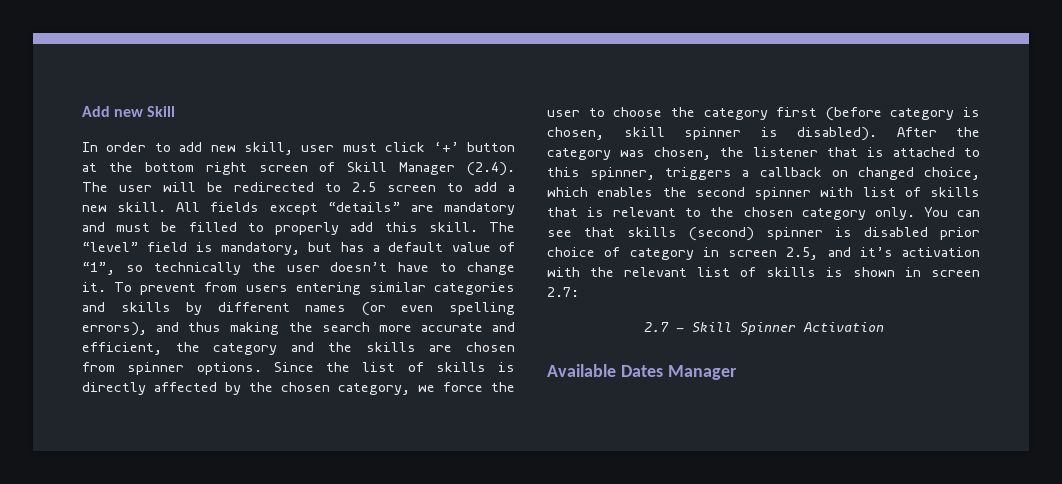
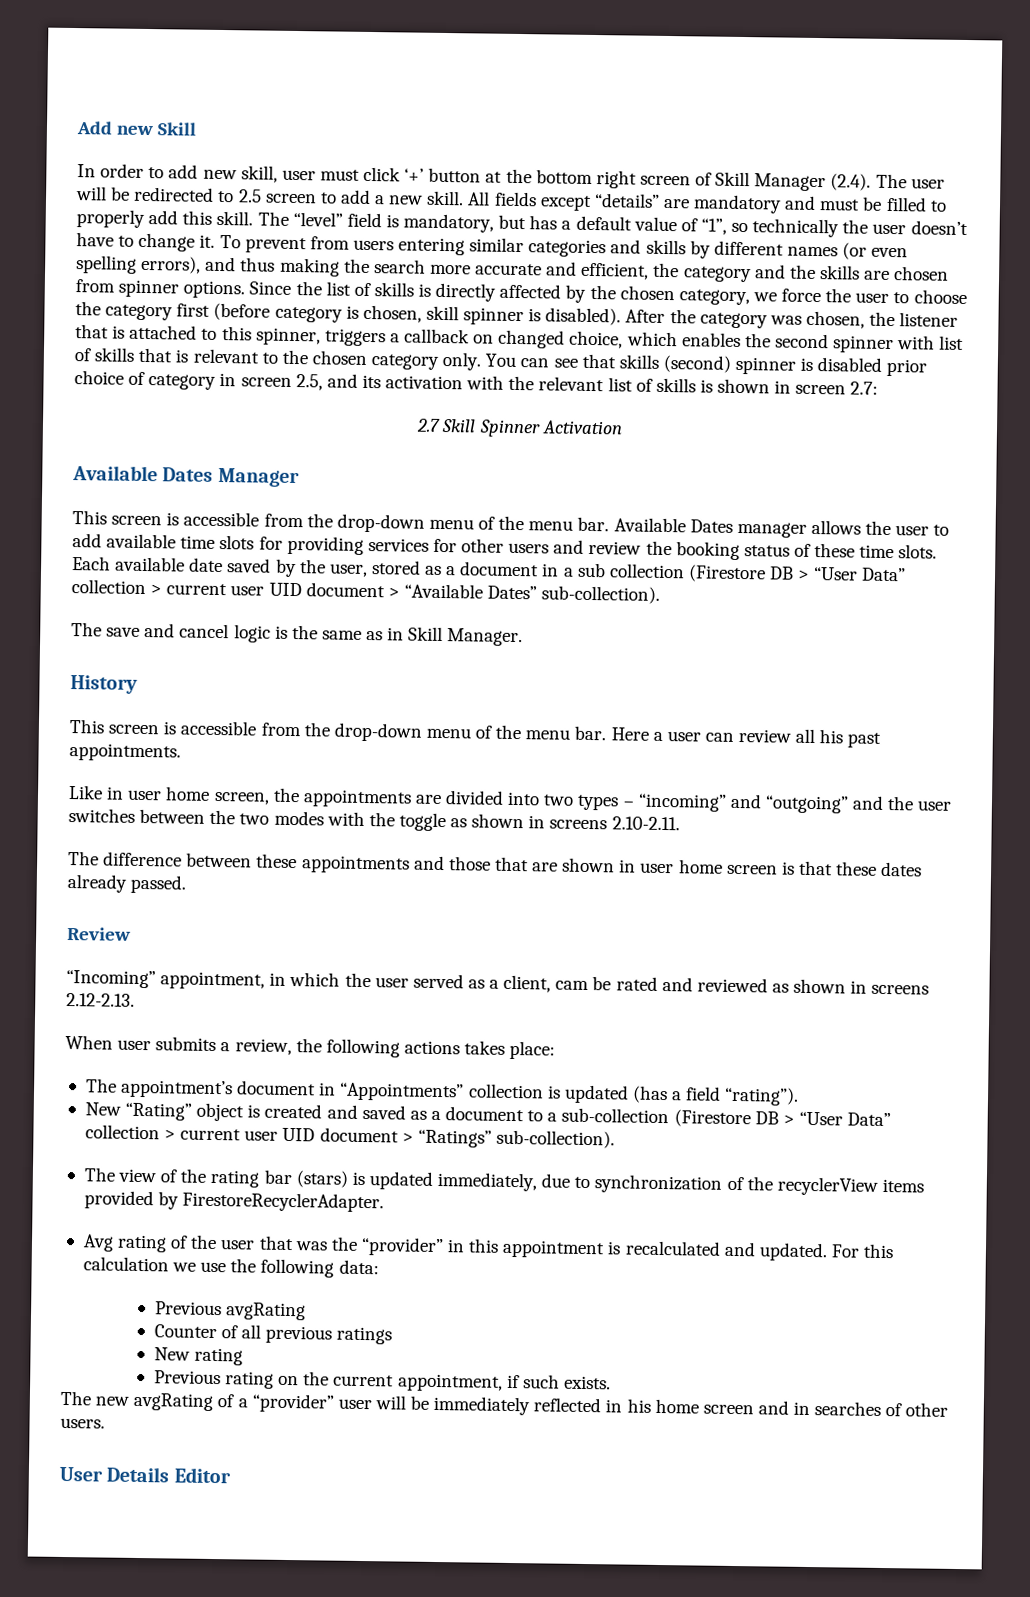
[859,247,893,257] it’s -> [361,374,381,389] its
[675,328,684,332] - -> (442, 425) none
(737, 372) none -> [72,510,950,538] [72,533,938,560] [72,556,907,583] [71,579,661,604] [71,622,524,647] [70,675,138,694] [69,719,882,748] [69,743,181,762] [68,785,953,814] [68,808,680,832] [68,851,923,877] [67,873,187,894] [67,926,131,941] [66,969,930,995] [66,992,135,1007] [65,1034,556,1060] [85,1078,800,1106] [84,1102,892,1128] [84,1124,615,1149] [83,1167,924,1196] [83,1190,385,1213] [82,1234,895,1262] [82,1256,379,1278] [154,1301,307,1321] [153,1324,393,1345] [153,1347,244,1366] [153,1370,611,1392] [60,1390,949,1417] [60,1417,105,1429] [59,1466,231,1484] // This screen is accessible from the drop-down menu of the menu bar. Available Dates manager allows the user to add available time slots for providing services for other users and review the booking status of these time slots. Each available date saved by the user, stored as a document in a sub collection (Firestore DB > “User Data” collection > current user UID document > “Available Dates” sub-collection). // The save and cancel logic is the same as in Skill Manager. // History // This screen is accessible from the drop-down menu of the menu bar. Here a user can review all his past appointments. // Like in user home screen, the appointments are divided into two types – “incoming” and “outgoing” and the user switches between the two modes with the toggle as shown in screens 2.10-2.11. // The difference between these appointments and those that are shown in user home screen is that these dates already passed. // Review // “Incoming” appointment, in which the user served as a client, cam be rated and reviewed as shown in screens 2.12-2.13. // When user submits a review, the following actions takes place: // The appointment’s document in “Appointments” collection is updated (has a field “rating”). // New “Rating” object is created and saved as a document to a sub-collection (Firestore DB > “User Data” collection > current user UID document > “Ratings” sub-collection). // The view of the rating bar (stars) is updated immediately, due to synchronization of the recyclerView items provided by FirestoreRecyclerAdapter. // Avg rating of the user that was the “provider” in this appointment is recalculated and updated. For this calculation we use the following data: // Previous avgRating // Counter of all previous ratings // New rating // Previous rating on the current appointment, if such exists. // The new avgRating of a “provider” user will be immediately reflected in his home screen and in searches of other users. // User Details Editor

